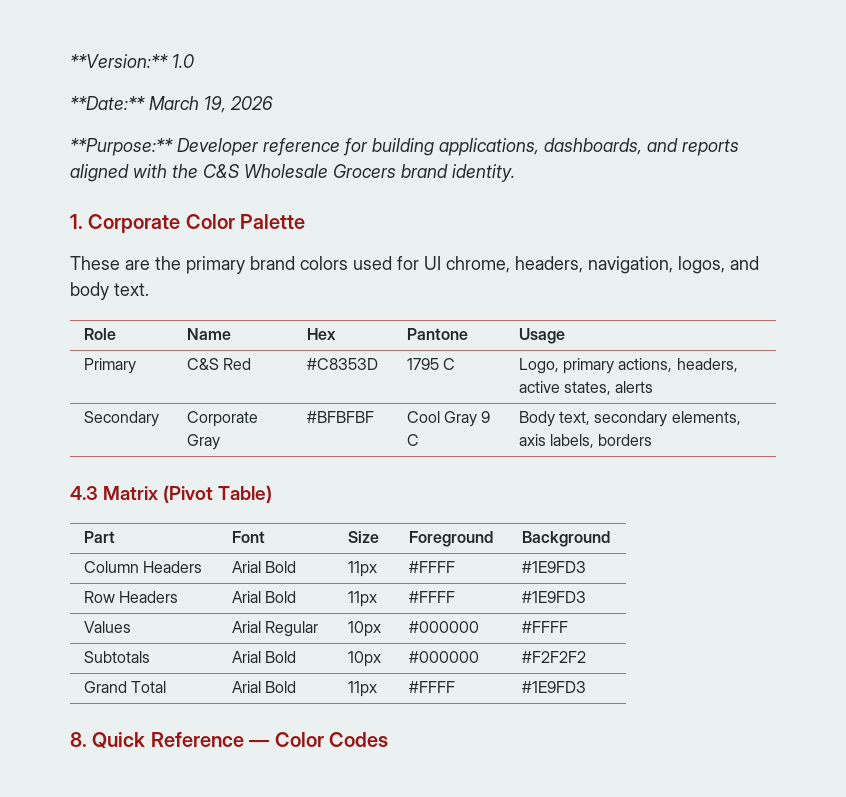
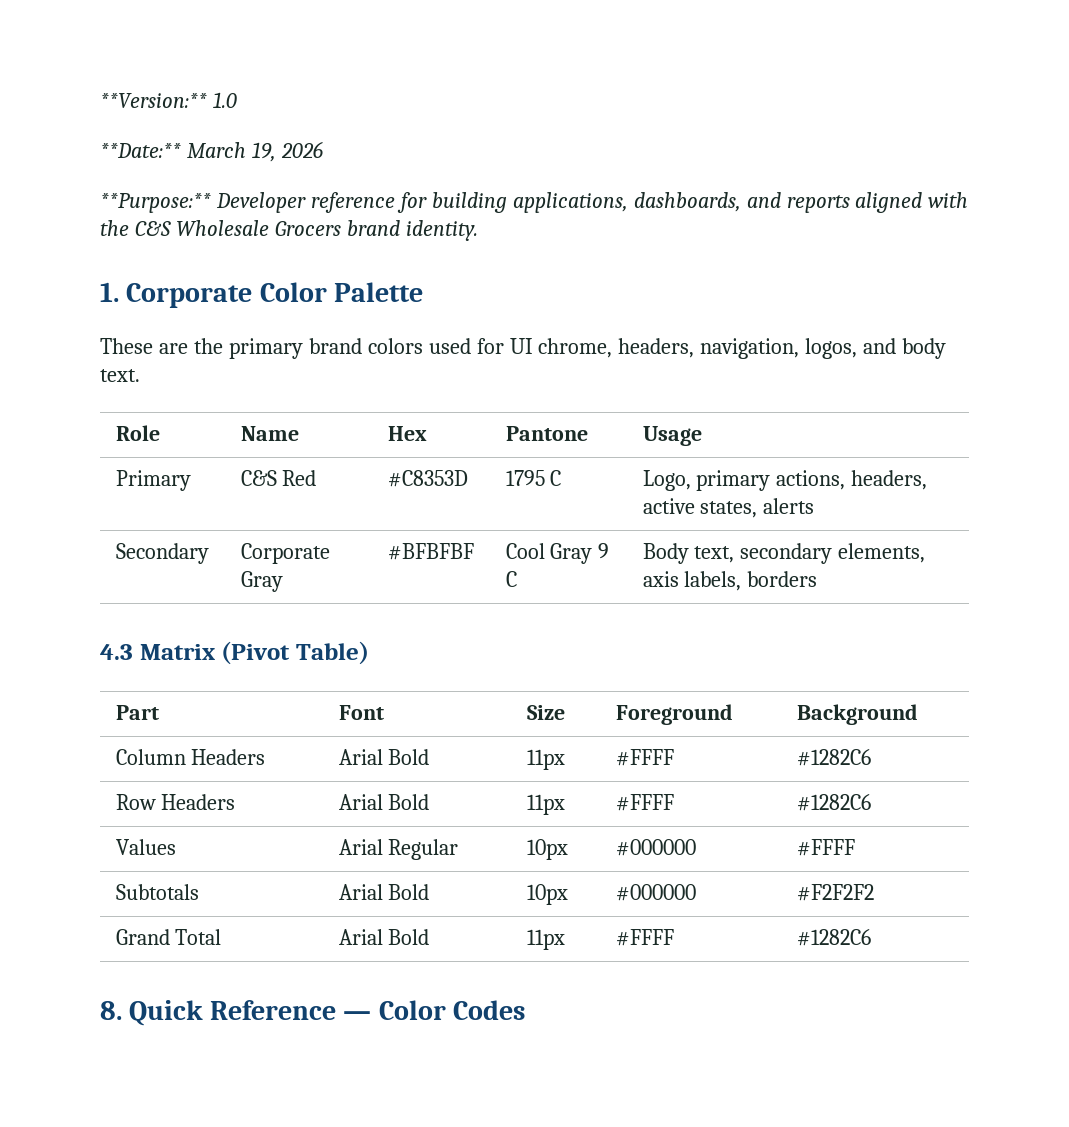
[521,561,586,573] #1E9FD3 -> [796,749,871,766] #1282C6
[521,591,586,603] #1E9FD3 -> [796,794,871,811] #1282C6
[521,681,586,693] #1E9FD3 -> [796,929,871,946] #1282C6

